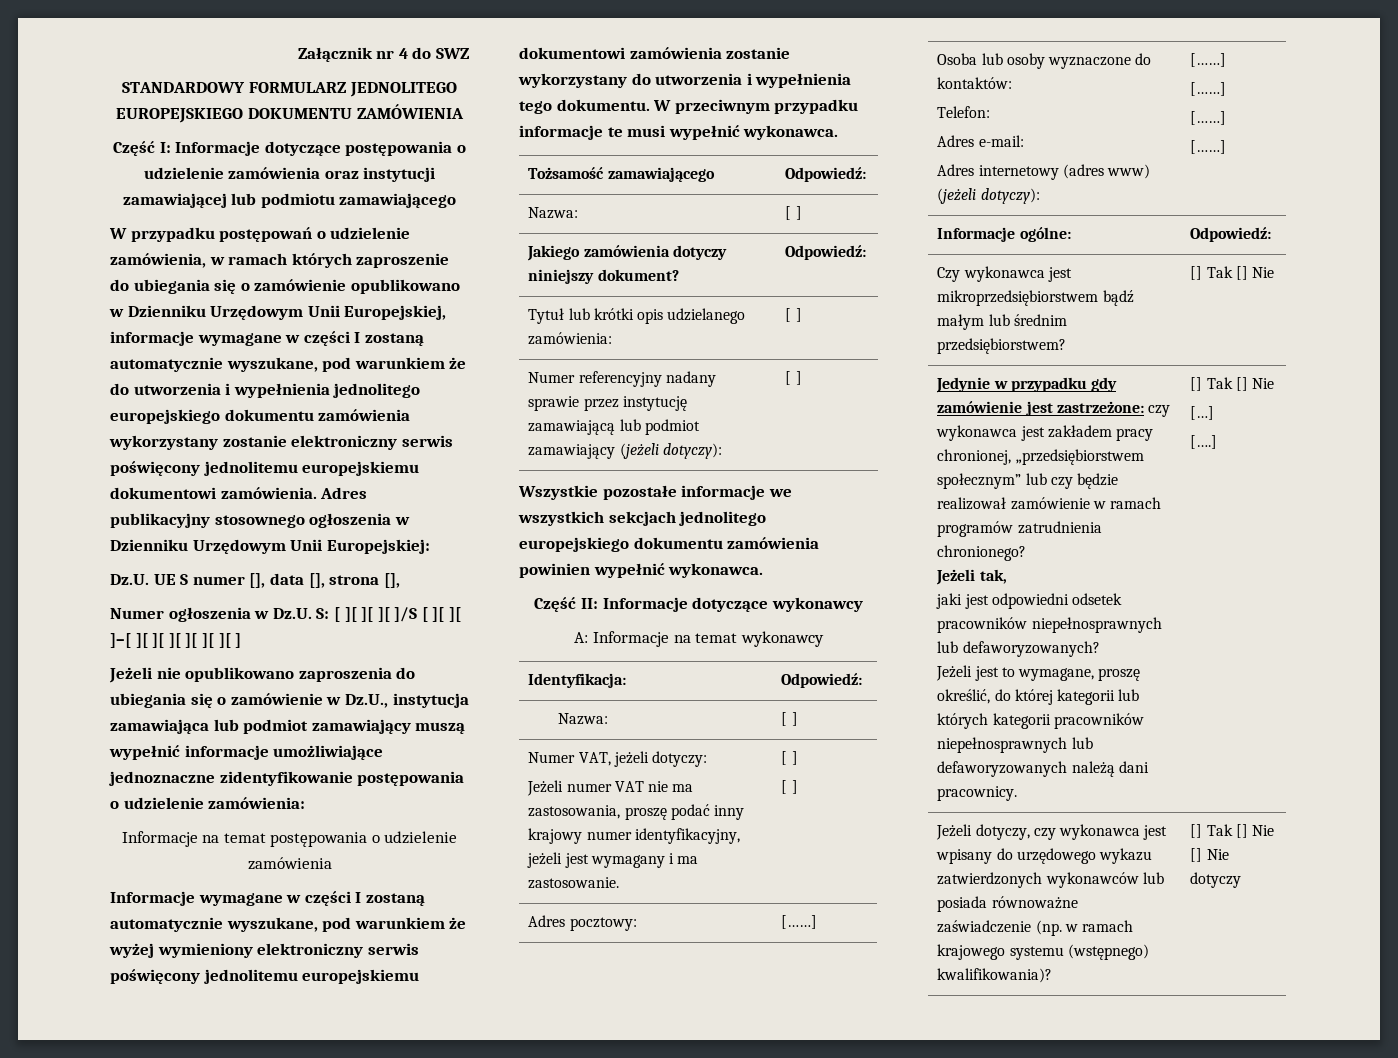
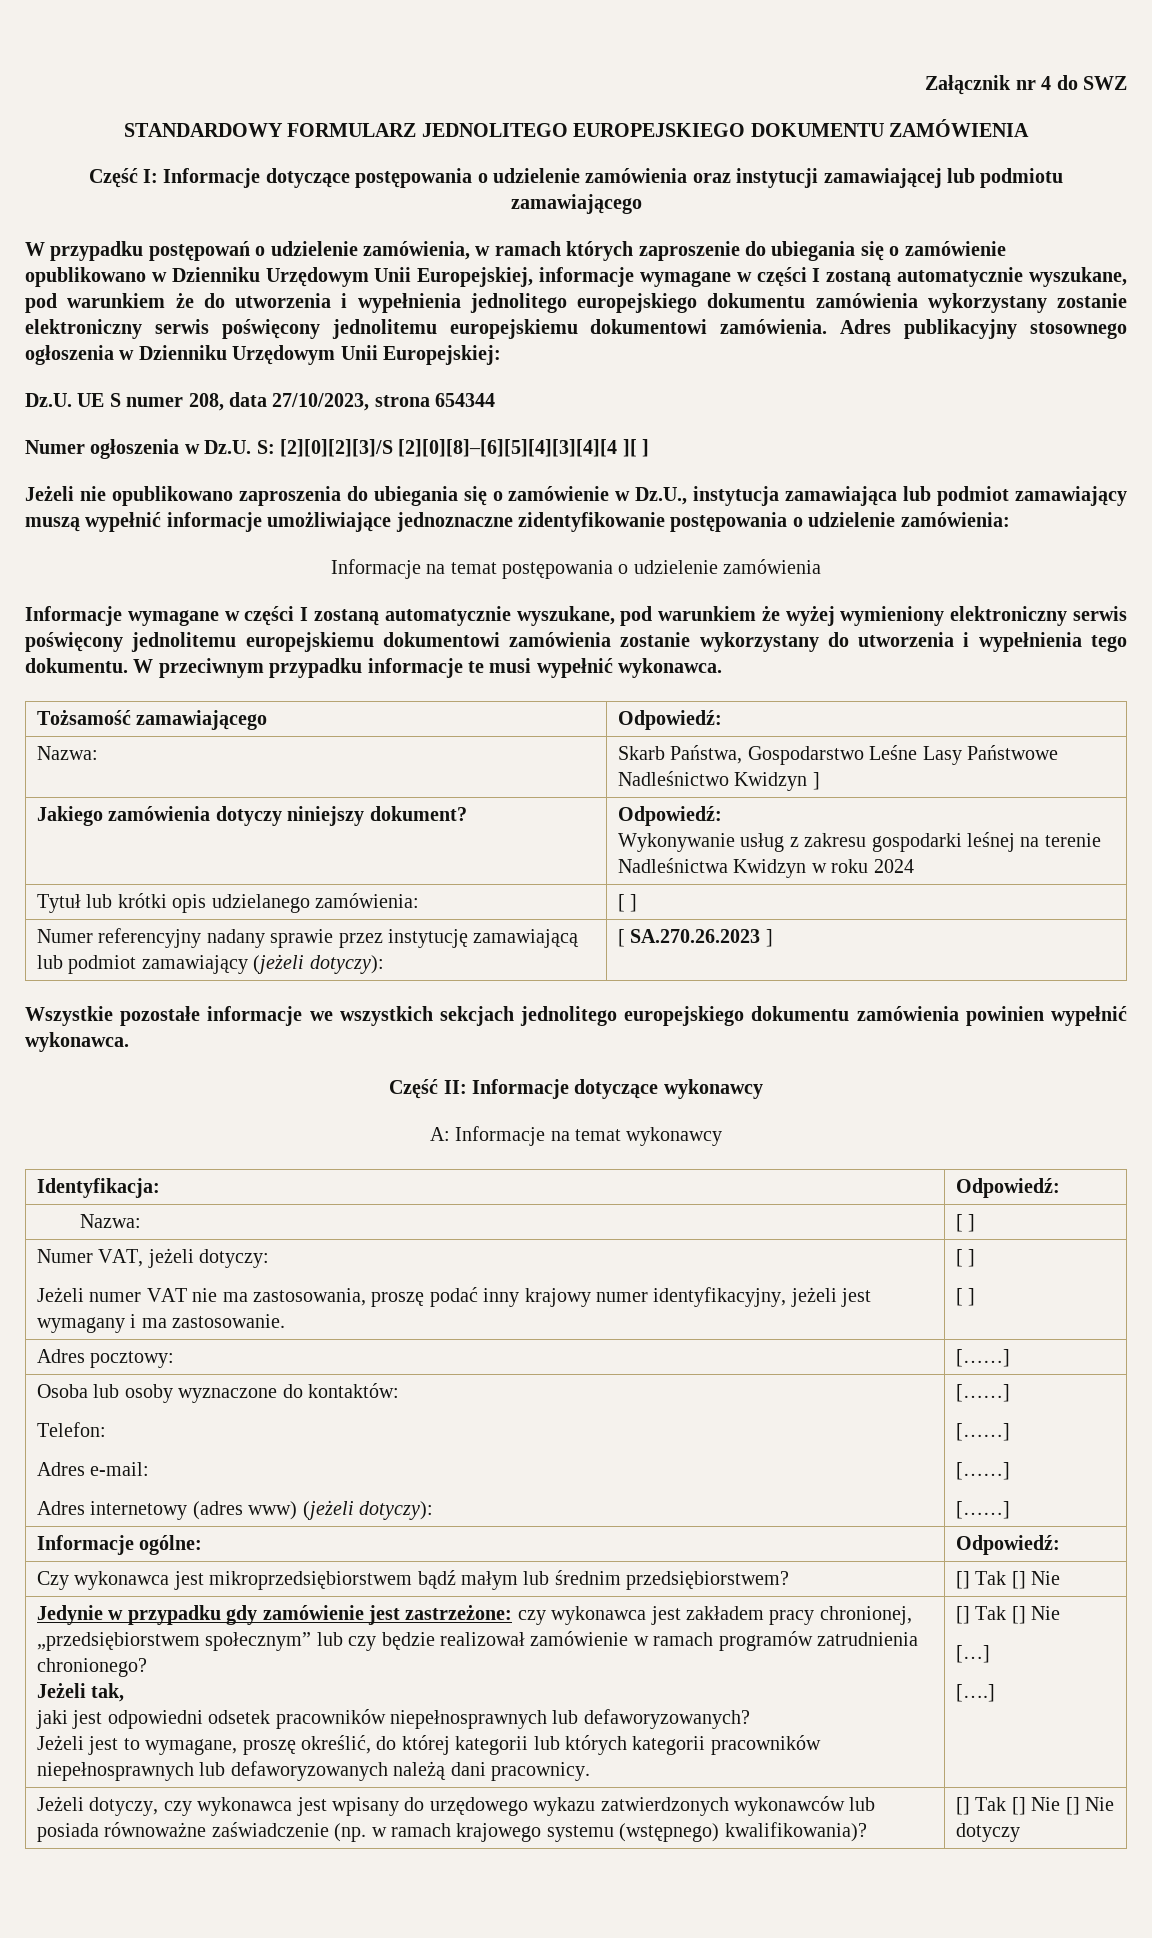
[249,573,400,588] [], data [], strona [], -> [188,392,496,411] 208, data 27/10/2023, strona 654344
[333,607,462,622] [110,633,214,648] [ ][ ][ ][ ]/S [ ][ ][ ]–[ ][ ][ ][ ][ ][ -> [280,439,618,457] [2][0][2][3]/S [2][0][8]–[6][5][4][3][4][4
[785,206,792,220] [ -> [618,745,1059,765] [618,771,808,791] Skarb Państwa, Gospodarstwo Leśne Lasy Państwowe Nadleśnictwo Kwidzyn
(867, 252) none -> [618,832,1101,852] [618,858,914,878] // Wykonywanie usług z zakresu gospodarki leśnej na terenie Nadleśnictwa Kwidzyn w roku 2024
(792, 378) none -> [630,929,761,943] SA.270.26.2023

